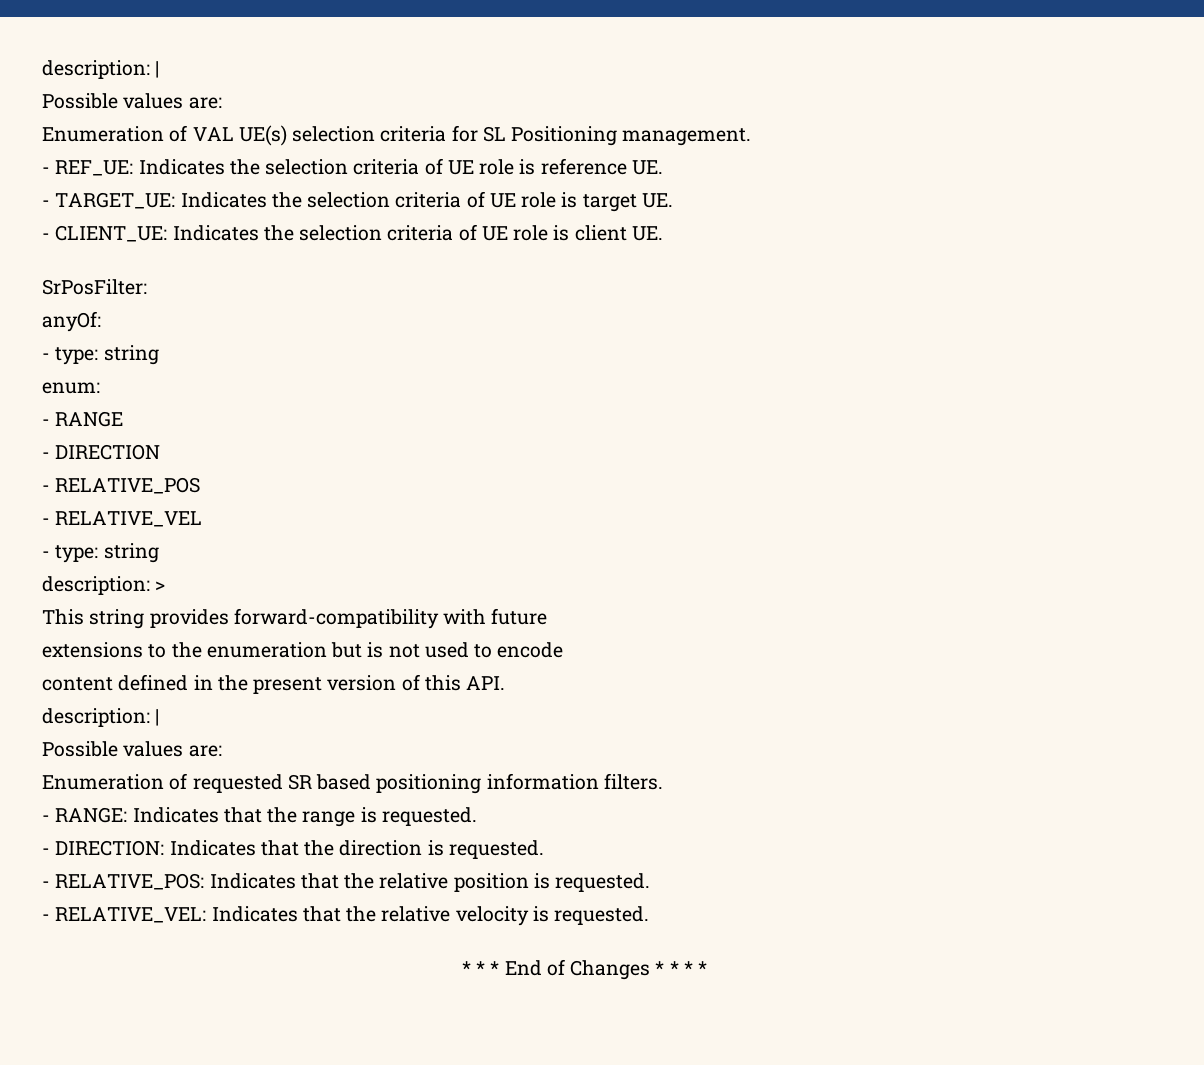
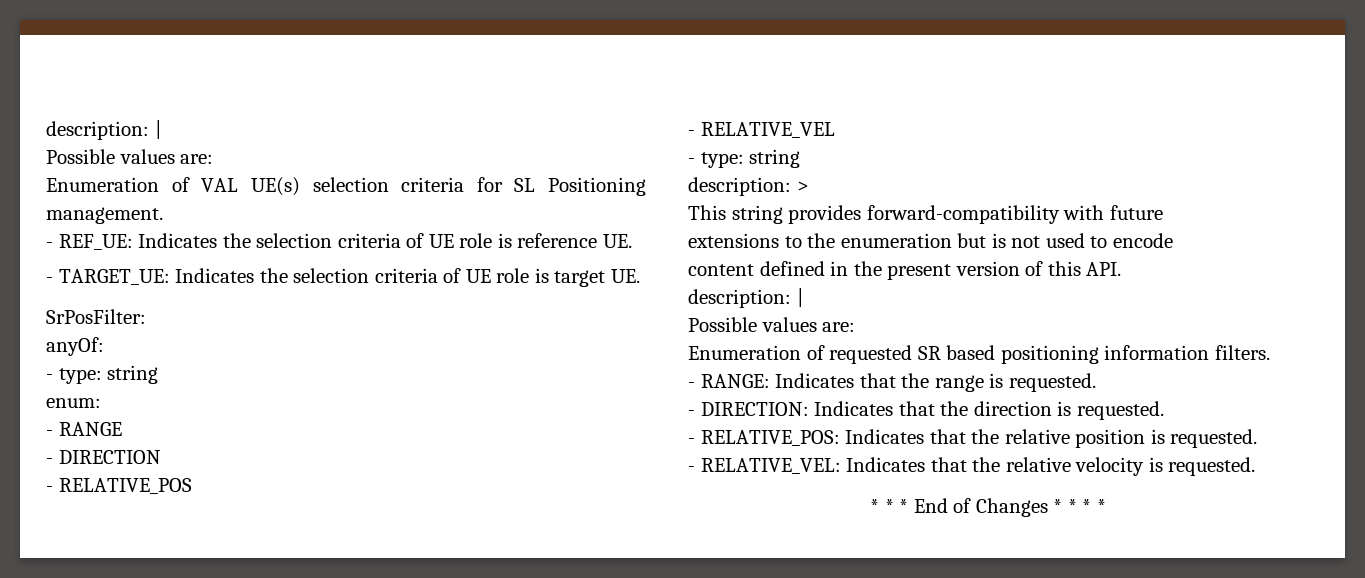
[42,224,663,242] // - CLIENT_UE: Indicates the selection criteria of UE role is client UE. -> (640, 276) none

